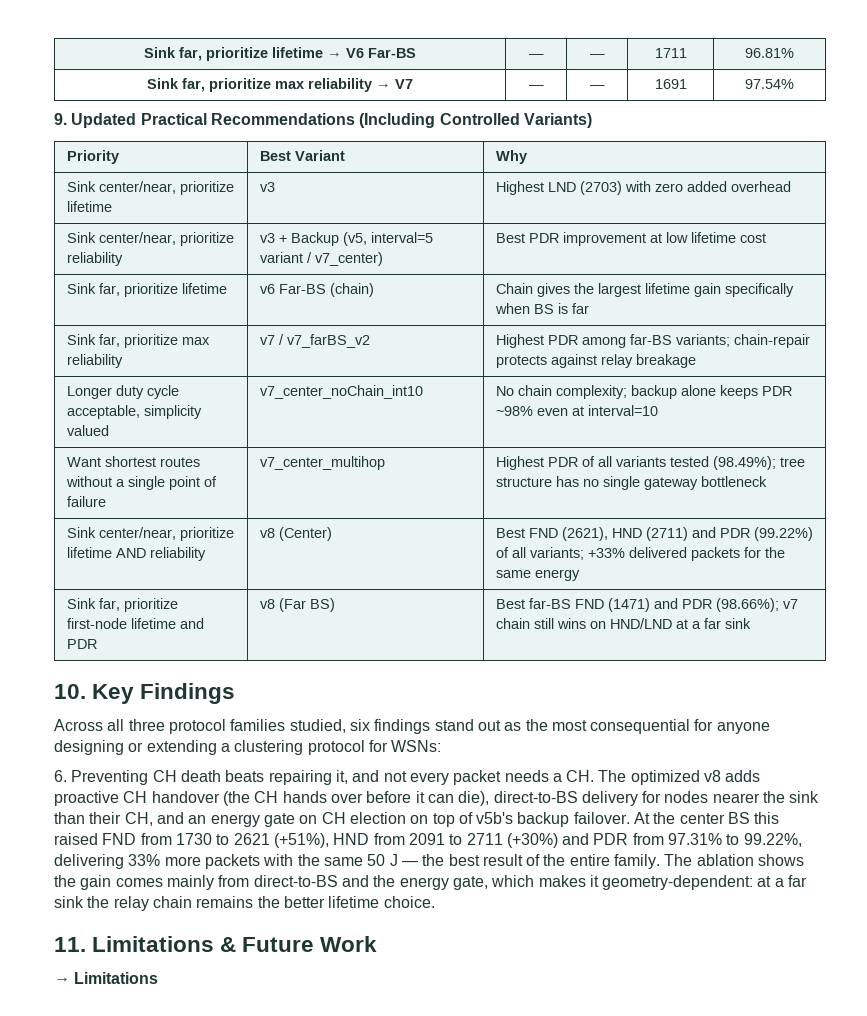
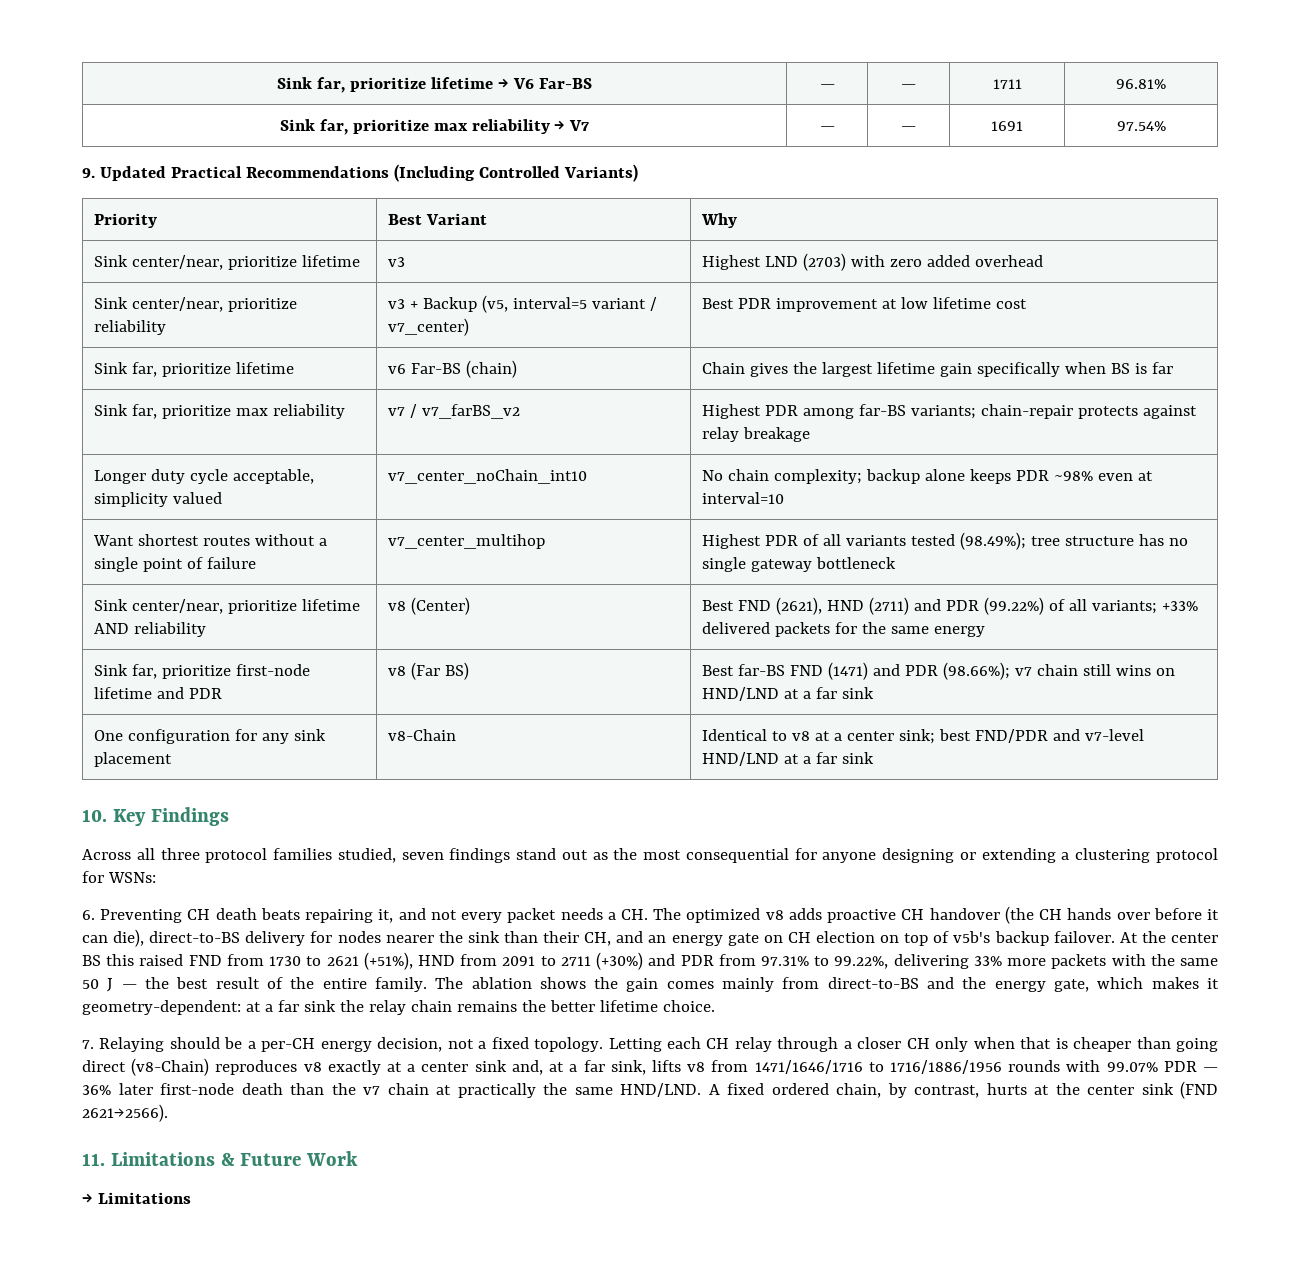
(751, 623) none -> [94,729,327,744] [94,752,173,767] [388,729,457,741] [702,729,1145,744] [702,752,875,766] // One configuration for any sink placement | v8-Chain | Identical to v8 at a center sink; best FND/PDR and v7-level HND/LND at a far sink
[349,719,370,731] six -> [401,852,444,860] seven
(435, 902) none -> [82,1037,1218,1052] [82,1058,1218,1076] [82,1081,1218,1099] [82,1104,168,1122] // 7. Relaying should be a per-CH energy decision, not a fixed topology. Letting each CH relay through a closer CH only when that is cheaper than going direct (v8-Chain) reproduces v8 exactly at a center sink and, at a far sink, lifts v8 from 1471/1646/1716 to 1716/1886/1956 rounds with 99.07% PDR — 36% later first-node death than the v7 chain at practically the same HND/LND. A fixed ordered chain, by contrast, hurts at the center sink (FND 2621→2566).

